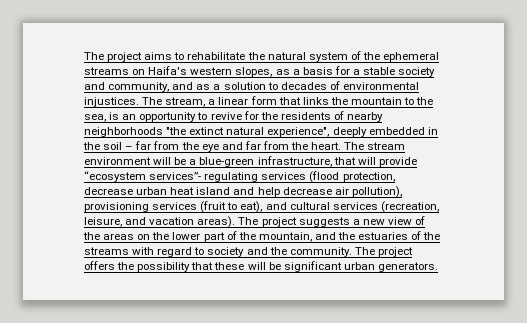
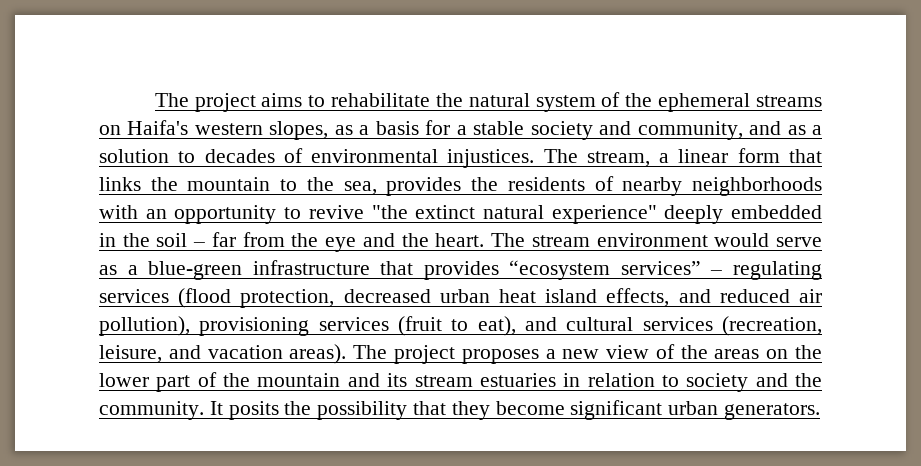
[109,111,259,122] is an opportunity to revive for -> [386,177,462,196] provides
(163, 132) none -> [99,205,364,224] with an opportunity to revive
[267,127,330,137] experience", -> [551,205,657,224] experience"
[244,141,289,150] far from -> (395, 240) none
[153,156,417,167] [84,171,202,182] will be a blue-green infrastructure, that will provide “ecosystem services”- -> [714,233,823,247] [99,260,723,280] would serve as a blue-green infrastructure that provides “ecosystem services” –
[84,187,133,195] decrease -> [343,289,431,303] decreased
[233,187,332,197] and help decrease -> [606,288,790,307] effects, and reduced
[298,217,350,227] suggests -> [461,349,539,364] proposes
[258,231,441,242] [84,247,193,257] mountain, and the estuaries of the streams with regard -> [257,373,655,387] mountain and its stream estuaries in relation
[354,247,413,257] [84,261,281,272] The project offers the possibility that these will be -> [209,401,565,420] It posits the possibility that they become

